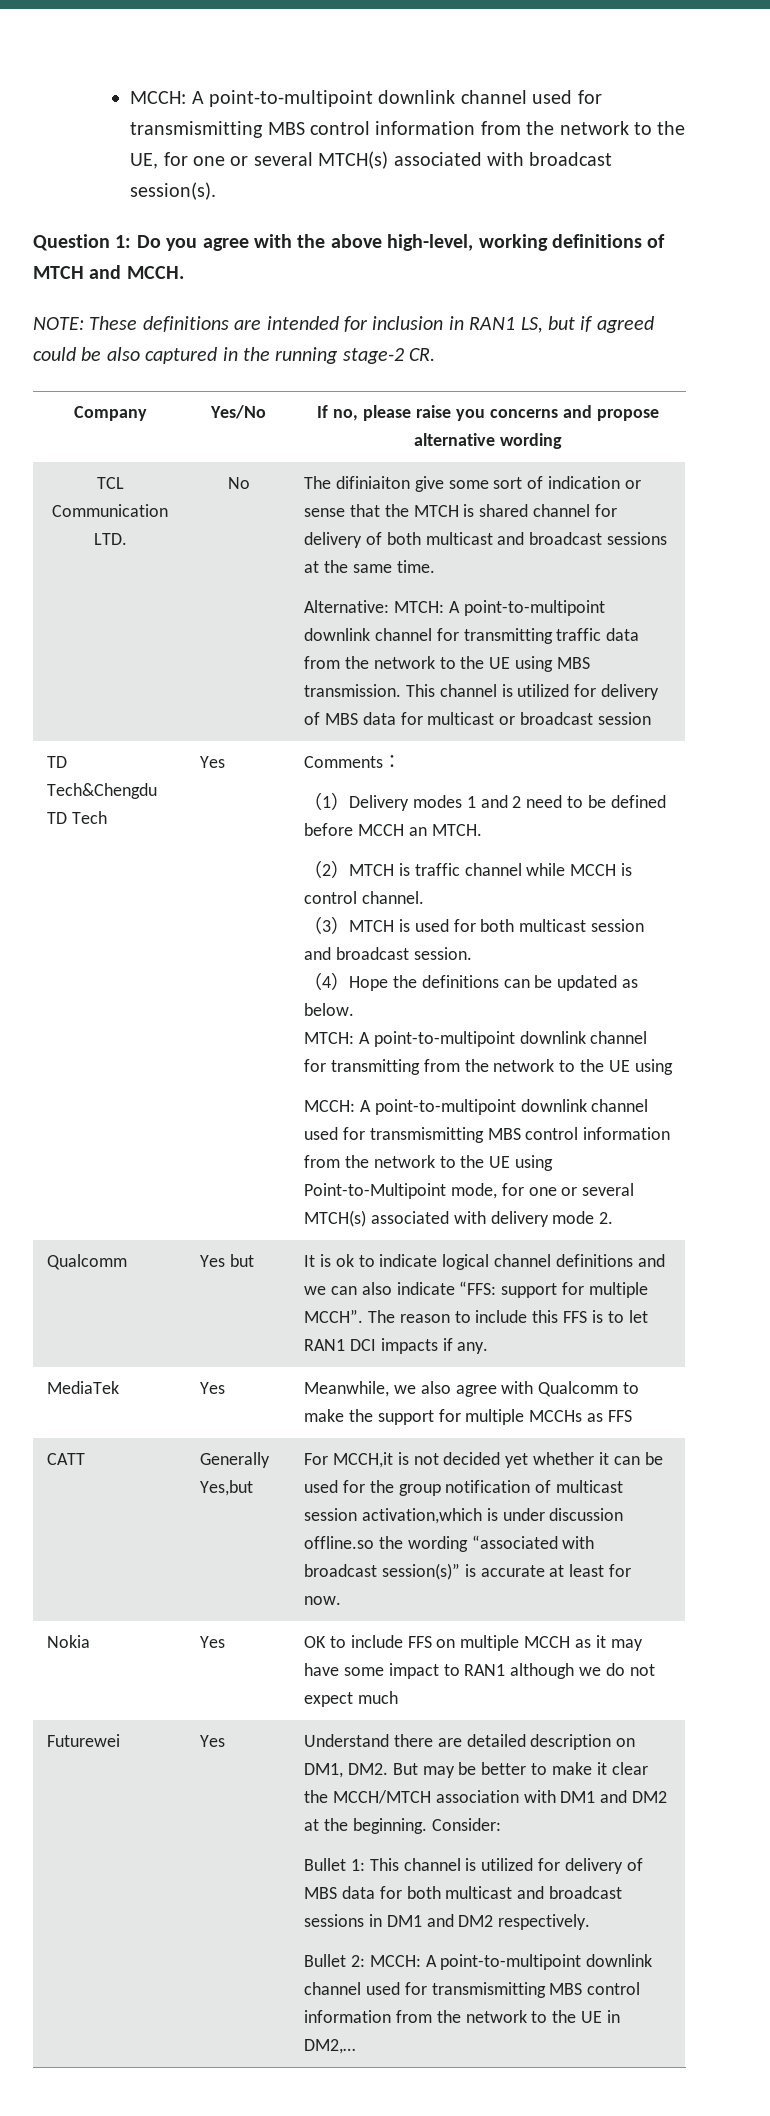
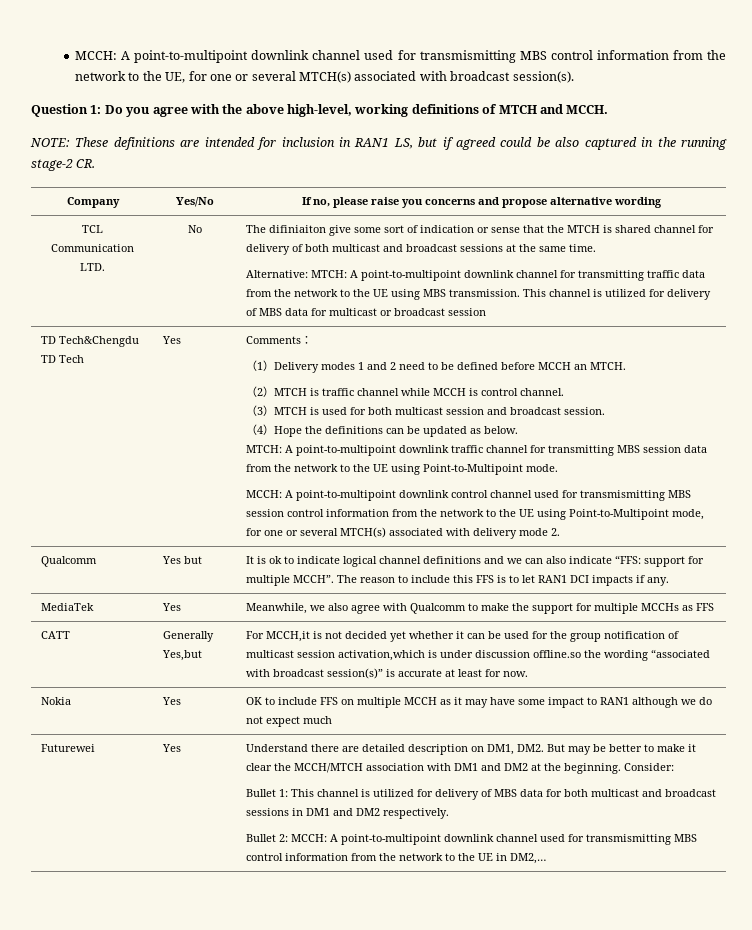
[590,1031,648,1044] [304,1059,673,1075] [304,1099,649,1115] [304,1127,521,1143] channel for transmitting from the network to the UE using // MCCH: A point-to-multipoint downlink channel used for transmismitting MBS -> [450,445,707,456] [245,464,558,475] [245,490,691,501] [245,509,284,517] traffic channel for transmitting MBS session data from the network to the UE using Point-to-Multipoint mode. // MCCH: A point-to-multipoint downlink control channel used for transmismitting MBS session

